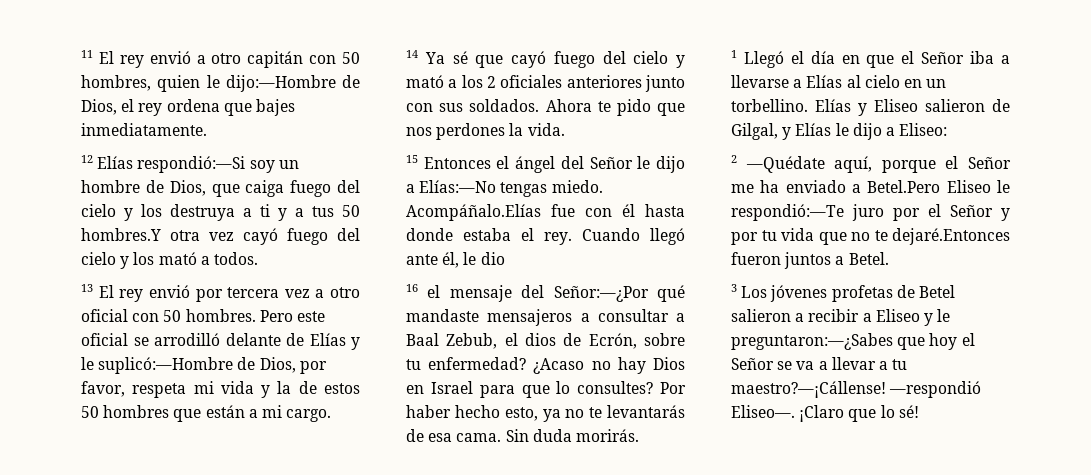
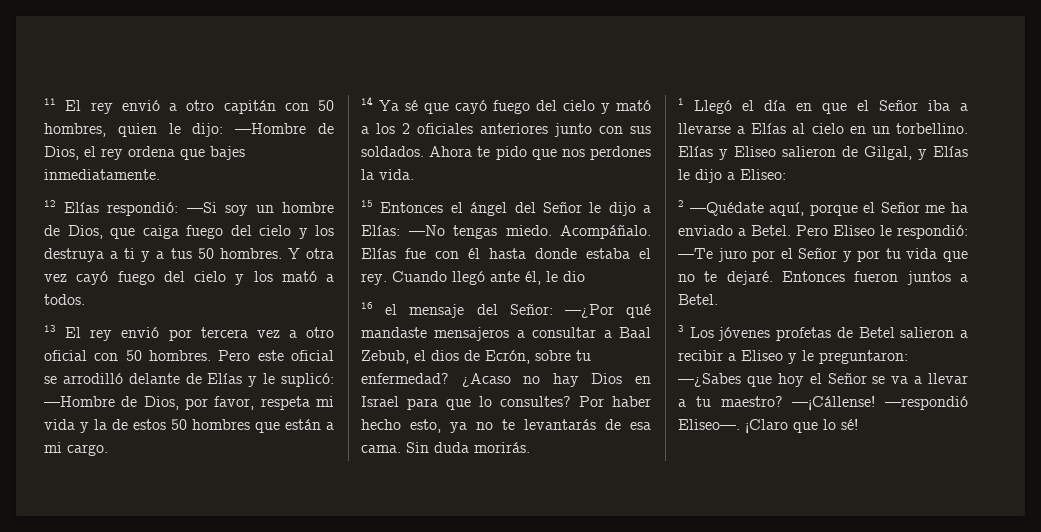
[225,75,336,92] dijo:—Hombre -> [192,123,307,137] dijo: —Hombre
[137,156,246,173] respondió:—Si -> [107,202,217,216] respondió: —Si
[81,228,161,241] hombres.Y -> [219,248,300,259] hombres. Y
[98,357,234,374] suplicó:—Hombre -> [281,373,334,387] [44,396,115,407] suplicó: —Hombre
[419,180,603,197] [406,204,541,221] Elías:—No tengas miedo. Acompáñalo.Elías -> [361,224,651,239] [361,248,396,259] Elías: —No tengas miedo. Acompáñalo. Elías
[553,286,649,302] Señor:—¿Por -> [509,303,614,318] Señor: —¿Por
[867,180,1010,193] [731,204,844,221] Betel.Pero Eliseo le respondió:—Te -> [751,225,968,239] [678,248,713,259] Betel. Pero Eliseo le respondió: —Te
[892,228,1010,245] dejaré.Entonces -> [726,271,845,285] dejaré. Entonces
[731,333,893,350] preguntaron:—¿Sabes -> [819,350,908,364] [678,373,741,387] preguntaron: —¿Sabes
[731,381,886,398] maestro?—¡Cállense! -> [720,395,876,411] maestro? —¡Cállense!

